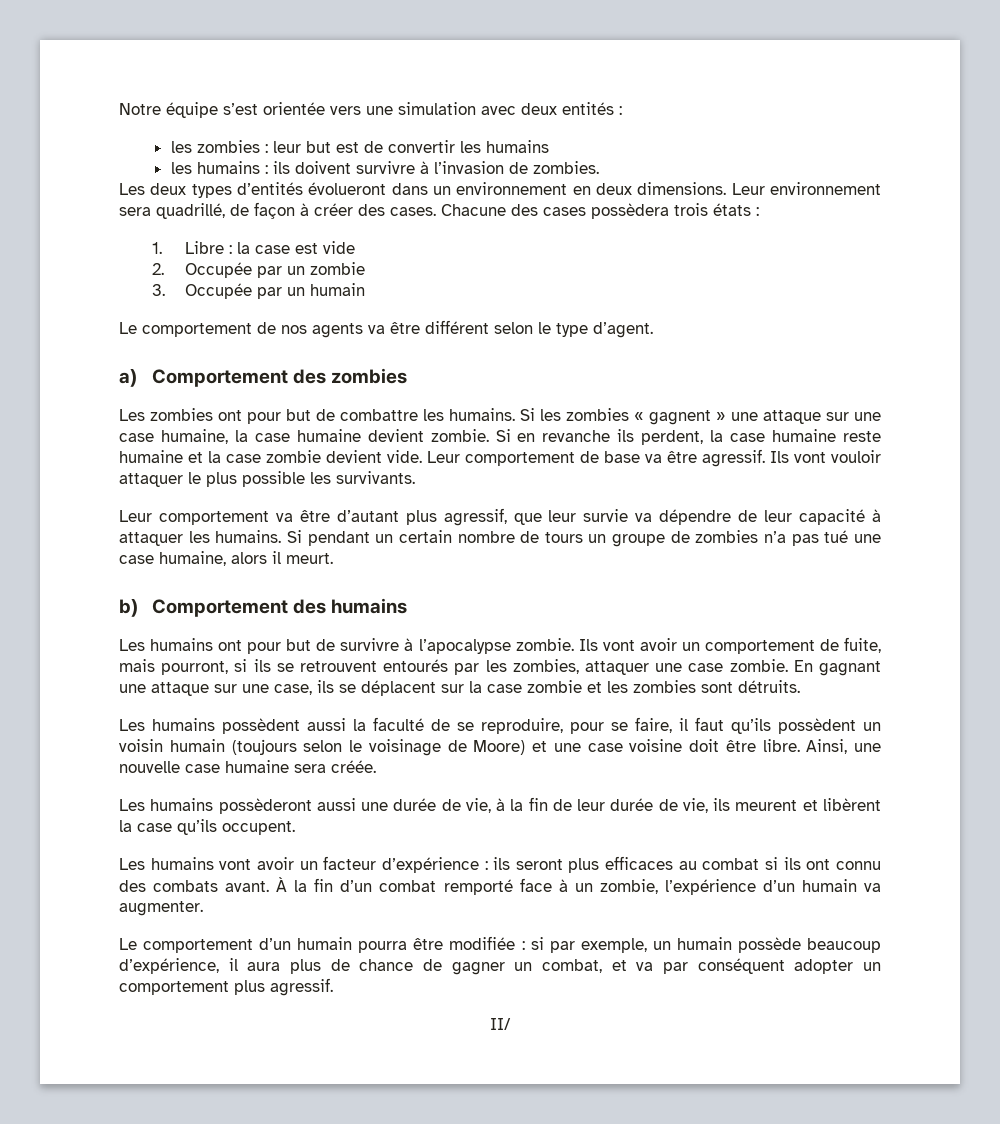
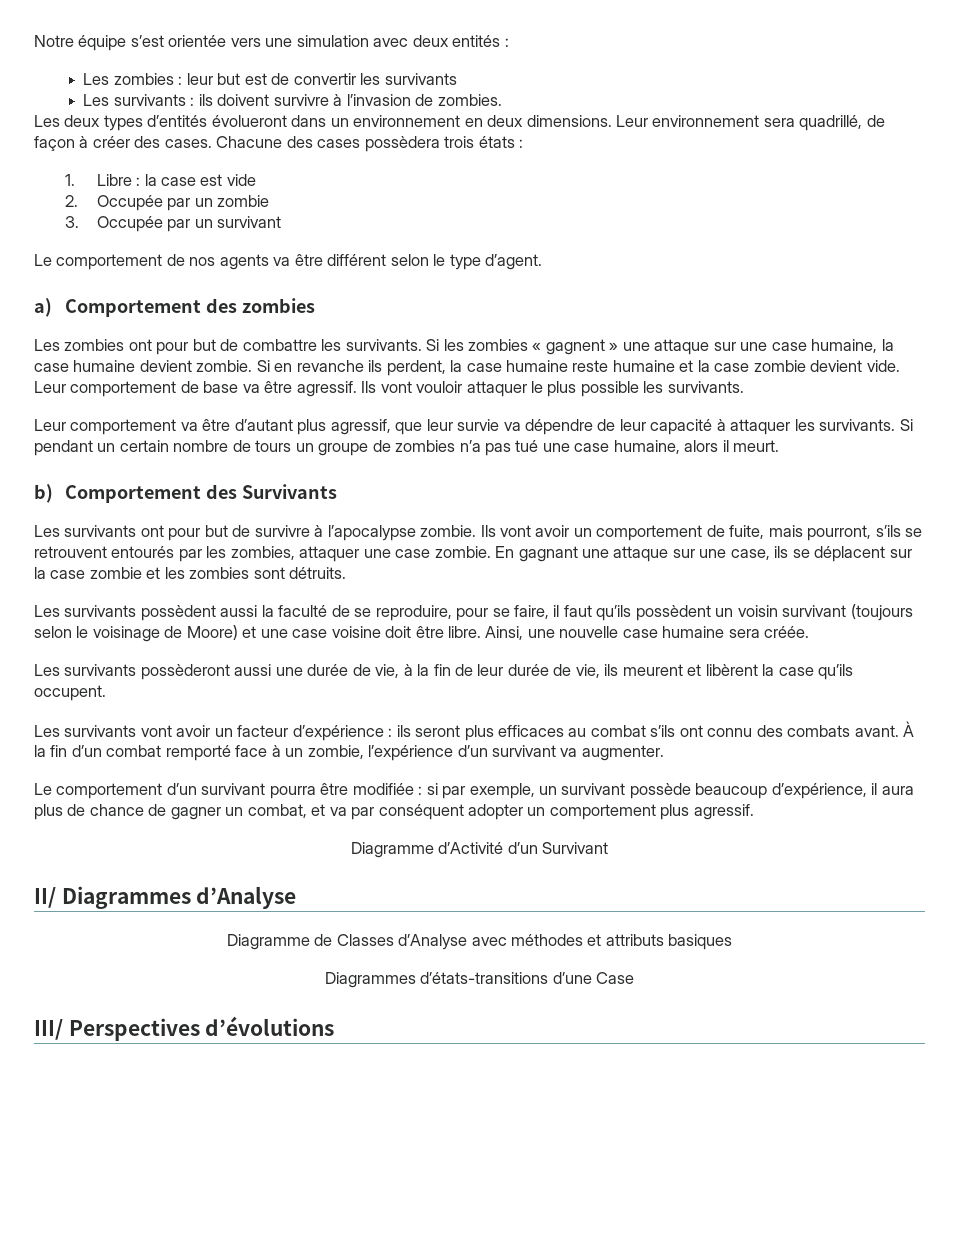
[170,141,192,153] les -> [83,73,110,85] Les
[485,140,549,153] [170,161,260,174] humains // les humains -> [384,73,457,85] [83,94,186,106] survivants // Les survivants
[309,283,365,296] humain -> [217,216,282,228] survivant
[449,408,515,421] humains. -> [345,339,422,351] survivants.
[215,530,282,543] humains. -> [819,419,896,431] survivants.
[331,598,408,614] [119,638,214,651] humains // Les humains -> [242,484,338,499] [34,525,137,537] Survivants // Les survivants
[234,659,271,672] si ils -> [875,525,901,537] s’ils
[152,718,215,731] humains -> [64,605,137,617] survivants
[169,739,225,752] humain -> [782,605,847,617] survivant
[150,798,214,811] humains -> [64,664,137,676] survivants
[150,857,214,870] humains -> [64,725,137,737] survivants
[765,857,801,870] si ils -> [650,725,676,737] s’ils
[801,879,857,892] humain -> [492,745,557,757] survivant
[297,937,353,950] humain -> [201,783,266,795] survivant
[676,937,732,950] humain -> [561,783,626,795] survivant
[490,1018,511,1030] II/ -> [350,842,609,858] [34,886,297,909] [226,934,733,950] [324,972,635,988] [34,1016,335,1041] Diagramme d’Activité d’un Survivant // II/ Diagrammes d’Analyse // Diagramme de Classes d’Analyse avec méthodes et attributs basiques // Diagrammes d’états-transitions d’une Case // III/ Perspectives d’évolutions

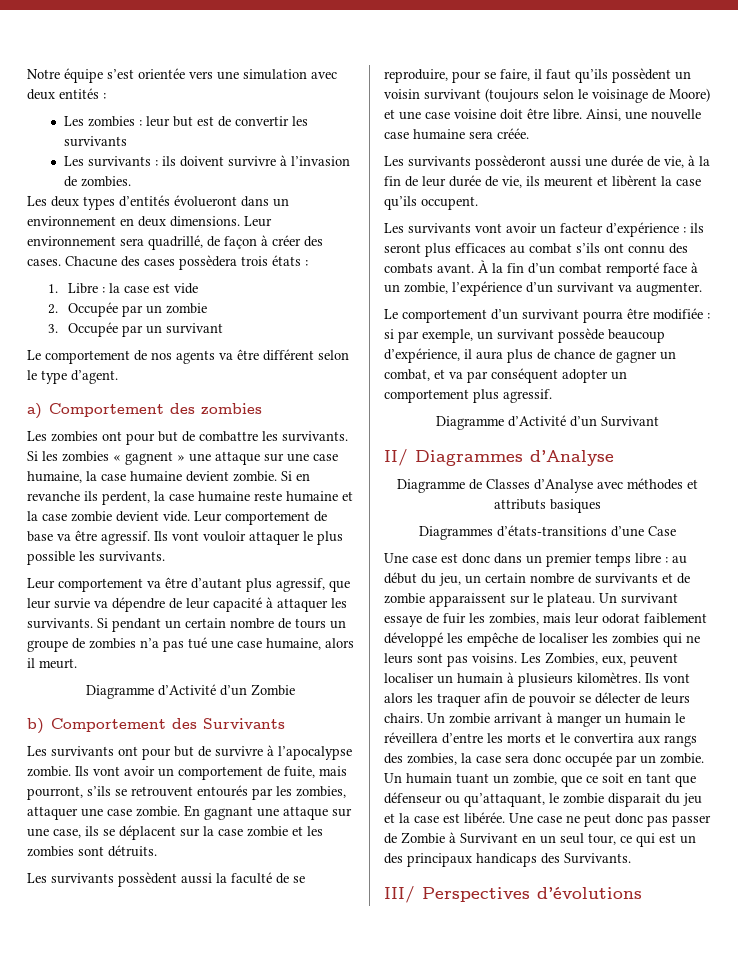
(780, 446) none -> [86,684,295,699] // Diagramme d’Activité d’un Zombie
(635, 978) none -> [384,553,687,567] [384,572,690,586] [384,593,678,607] [384,613,707,627] [384,632,700,647] [384,652,678,667] [384,672,690,687] [384,692,690,707] [384,712,685,727] [384,732,697,747] [384,752,704,767] [384,773,696,787] [384,792,702,807] [384,812,711,827] [384,832,696,847] [384,853,631,867] // Une case est donc dans un premier temps libre : au début du jeu, un certain nombre de survivants et de zombie apparaissent sur le plateau. Un survivant essaye de fuir les zombies, mais leur odorat faiblement développé les empêche de localiser les zombies qui ne leurs sont pas voisins. Les Zombies, eux, peuvent localiser un humain à plusieurs kilomètres. Ils vont alors les traquer afin de pouvoir se délecter de leurs chairs. Un zombie arrivant à manger un humain le réveillera d’entre les morts et le convertira aux rangs des zombies, la case sera donc occupée par un zombie. Un humain tuant un zombie, que ce soit en tant que défenseur ou qu’attaquant, le zombie disparait du jeu et la case est libérée. Une case ne peut donc pas passer de Zombie à Survivant en un seul tour, ce qui est un des principaux handicaps des Survivants.

